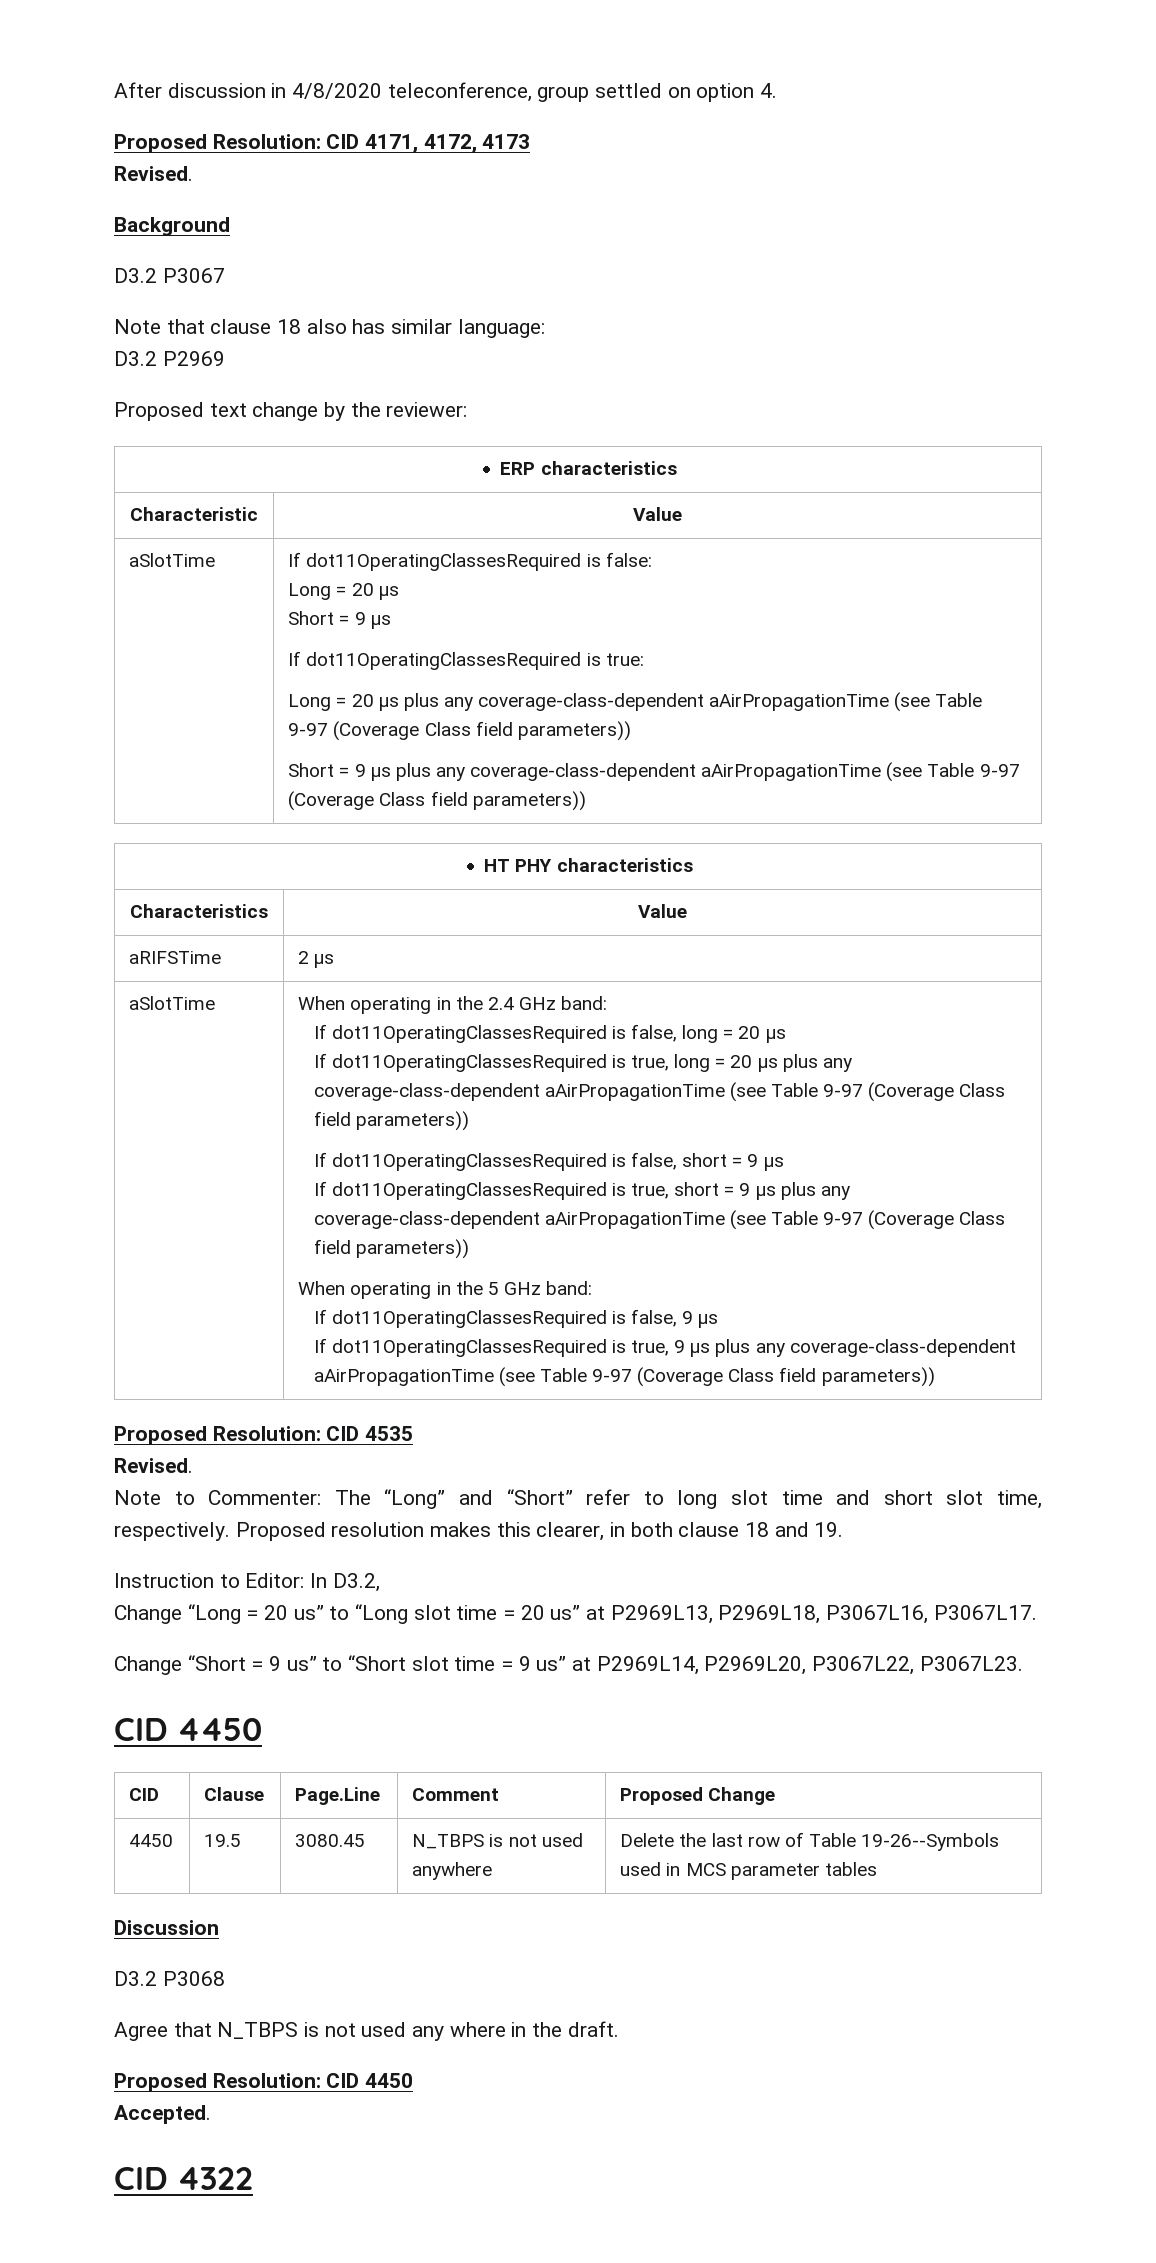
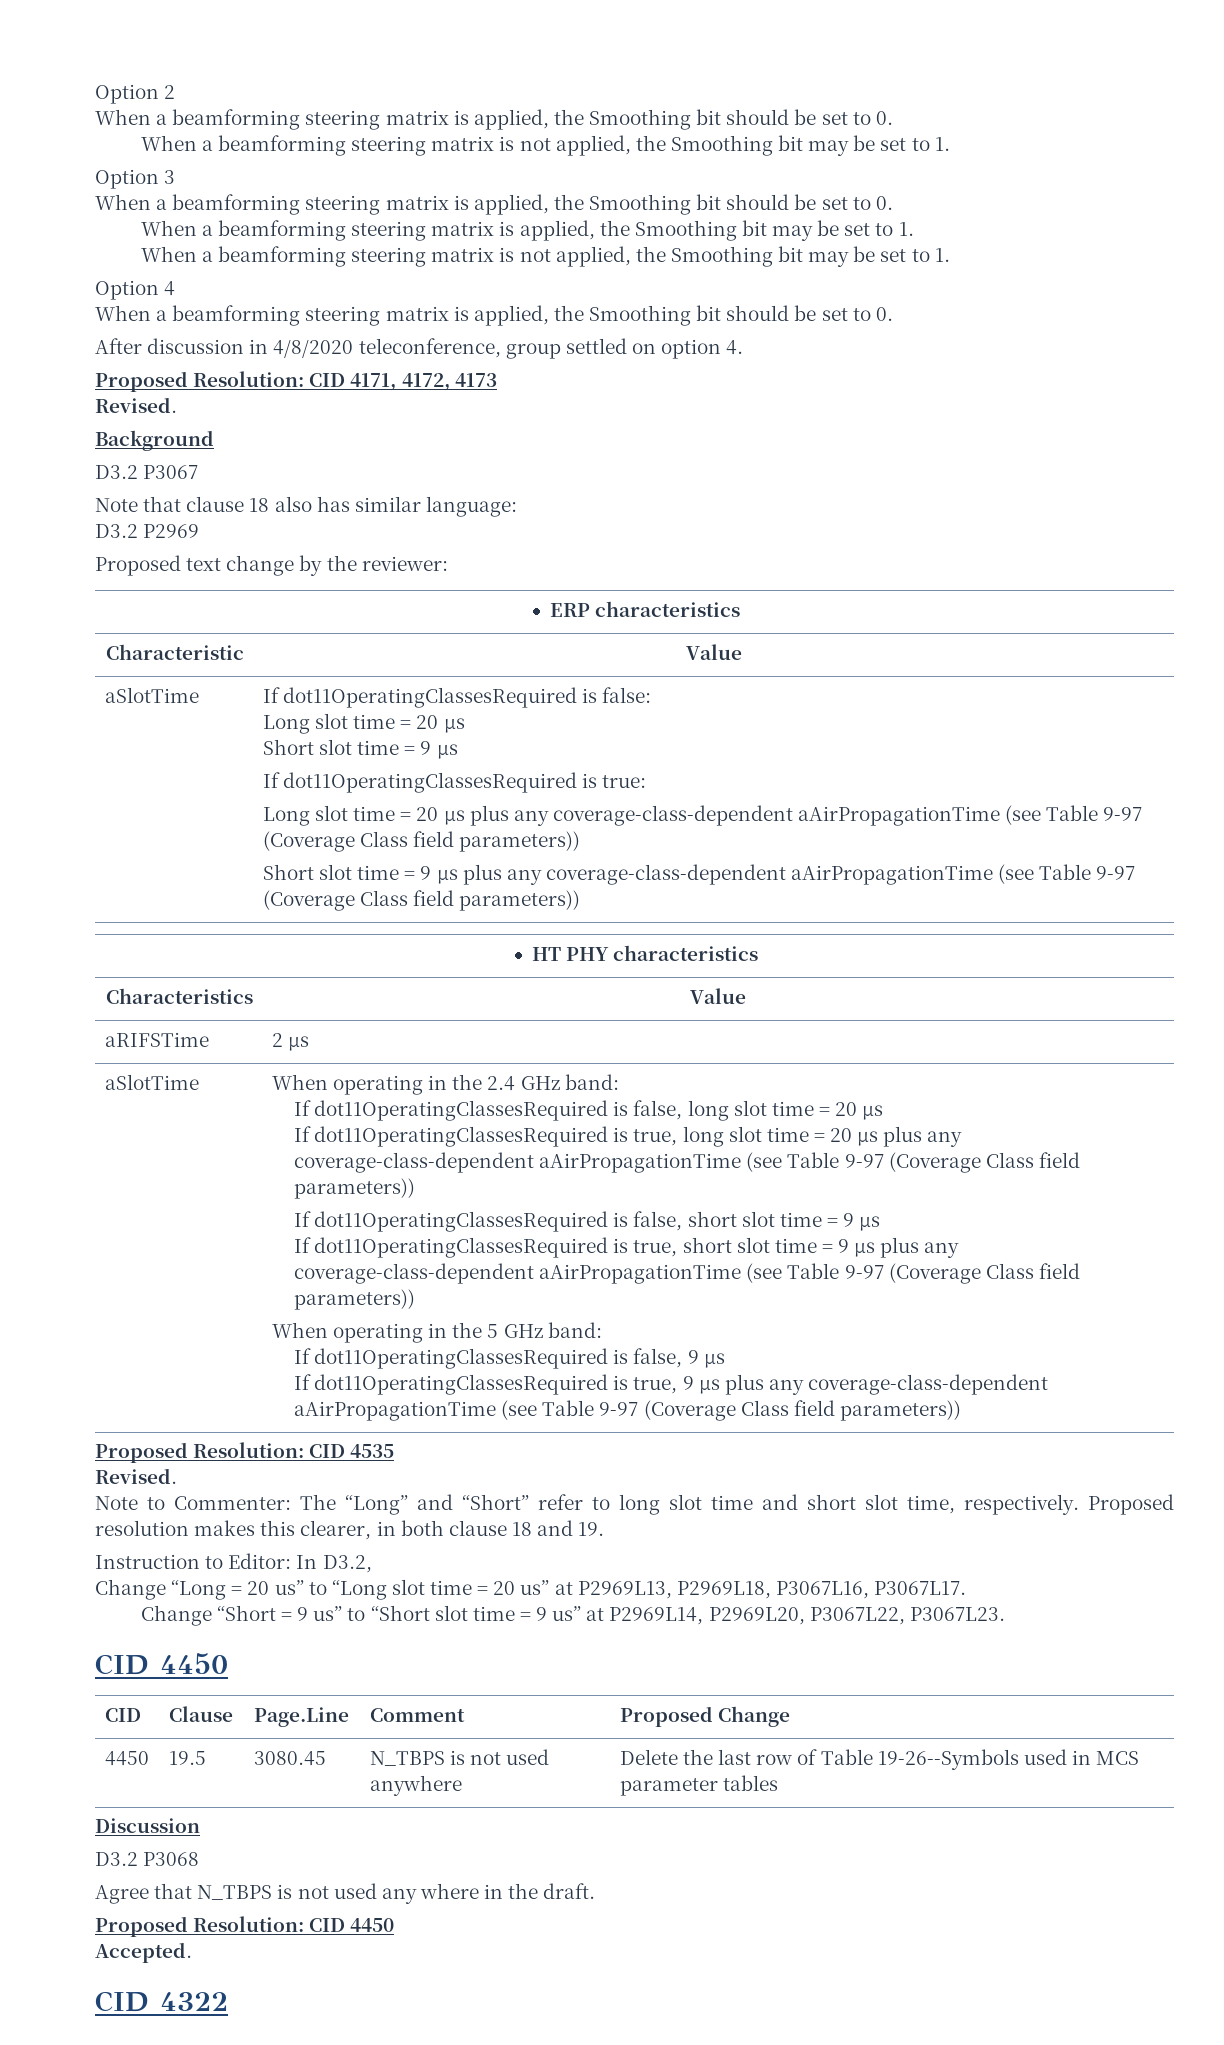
(114, 90) none -> [95,84,176,104] [95,109,893,130] [140,135,950,156] [95,169,176,189] [95,194,893,215] [140,220,914,241] [140,246,950,267] [95,280,176,300] [95,305,893,326] Option 2 // When a beamforming steering matrix is applied, the Smoothing bit should be set to 0. // When a beamforming steering matrix is not applied, the Smoothing bit may be set to 1. // Option 3 // When a beamforming steering matrix is applied, the Smoothing bit should be set to 0. // When a beamforming steering matrix is applied, the Smoothing bit may be set to 1. // When a beamforming steering matrix is not applied, the Smoothing bit may be set to 1. // Option 4 // When a beamforming steering matrix is applied, the Smoothing bit should be set to 0. //
(332, 591) none -> [315,713,396,729] slot time
(335, 618) none -> [319,739,400,755] slot time
(332, 702) none -> [315,805,396,821] slot time
(335, 770) none -> [319,864,400,880] slot time
(719, 1034) none -> [733,1100,814,1116] slot time
(711, 1063) none -> [728,1126,809,1142] slot time
(728, 1160) none -> [741,1211,822,1227] slot time
(720, 1189) none -> [736,1237,817,1253] slot time

